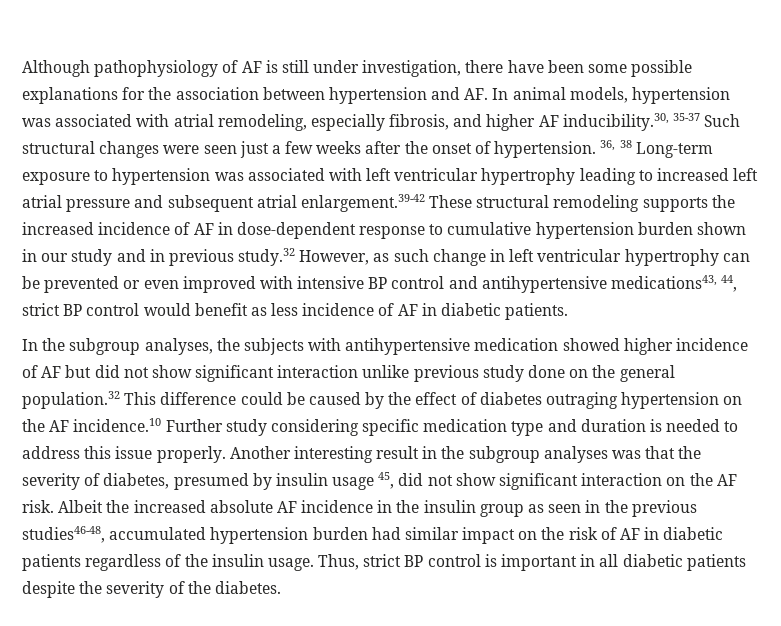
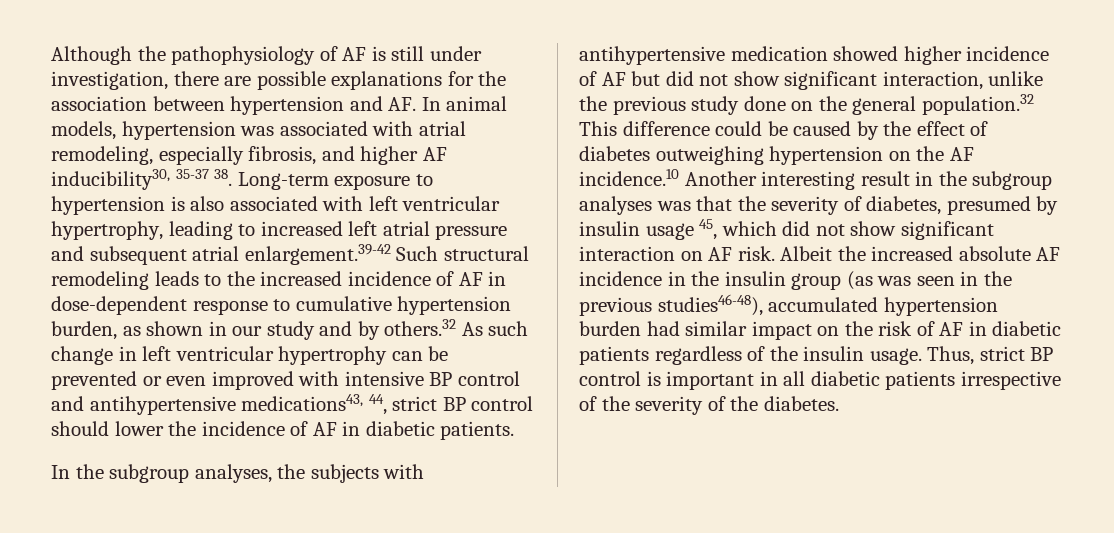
(90, 68) none -> [137,46,166,61] the
[507,60,628,73] have been some -> [224,76,252,86] are
[562,113,741,131] [22,140,632,158] inducibility.30, 35-37 Such structural changes were seen just a few weeks after the onset of hypertension. 36, 38 -> [51,169,233,190] inducibility30, 35-37 38.
[214,172,244,181] was -> [170,196,225,211] is also
[481,168,576,185] hypertrophy -> [51,221,163,240] hypertrophy,
[429,195,473,208] These -> [396,246,439,261] Such
[642,197,708,212] supports -> [154,271,222,286] leads to
[637,222,693,235] burden -> [51,321,141,340] burden, as
[149,248,390,266] in previous study.32 However, as -> [357,319,483,340] by others.32 As
[143,303,299,316] would benefit as less -> [51,421,197,436] should lower the
[277,365,410,378] interaction unlike -> [882,71,1044,90] [579,96,607,111] interaction, unlike the
[546,392,619,409] outraging -> [655,146,764,165] outweighing
[165,419,739,436] [22,446,226,463] Further study considering specific medication type and duration is needed to address this issue properly. -> (679, 177) none
(395, 480) none -> [721,221,777,236] which
[689,473,713,486] the -> (703, 256) none
[528,504,545,513] as -> [846,271,912,290] (as was
[22,526,105,543] studies46-48, -> [657,294,763,316] studies46-48),
[22,581,75,598] despite -> [960,371,1061,390] [579,396,597,411] irrespective of

